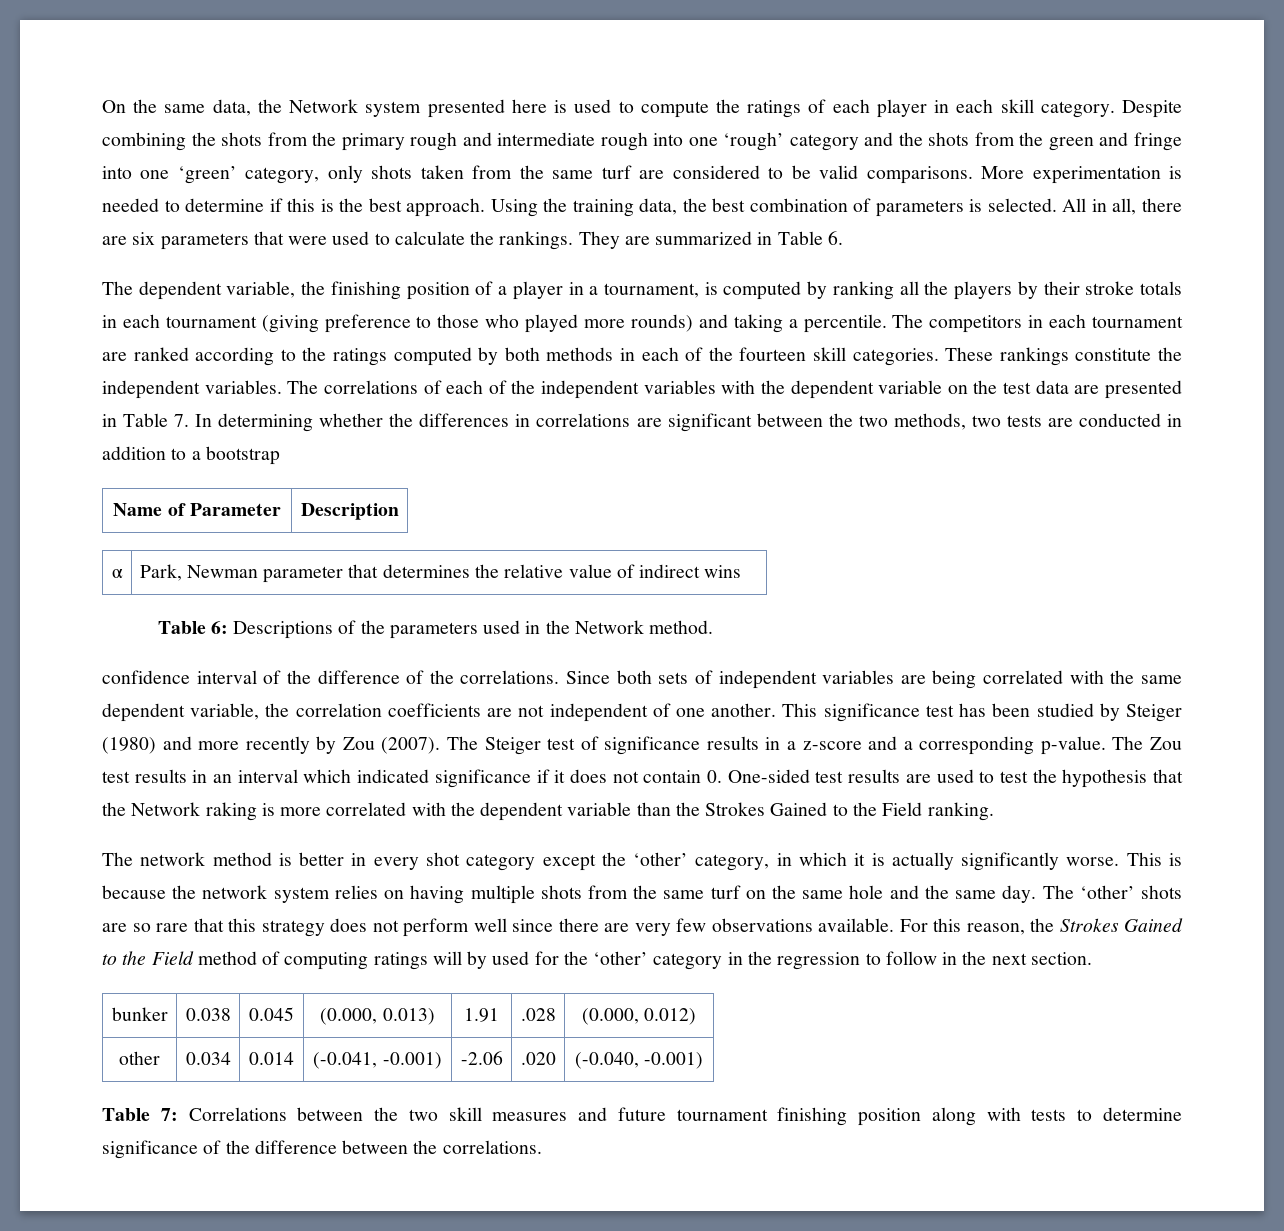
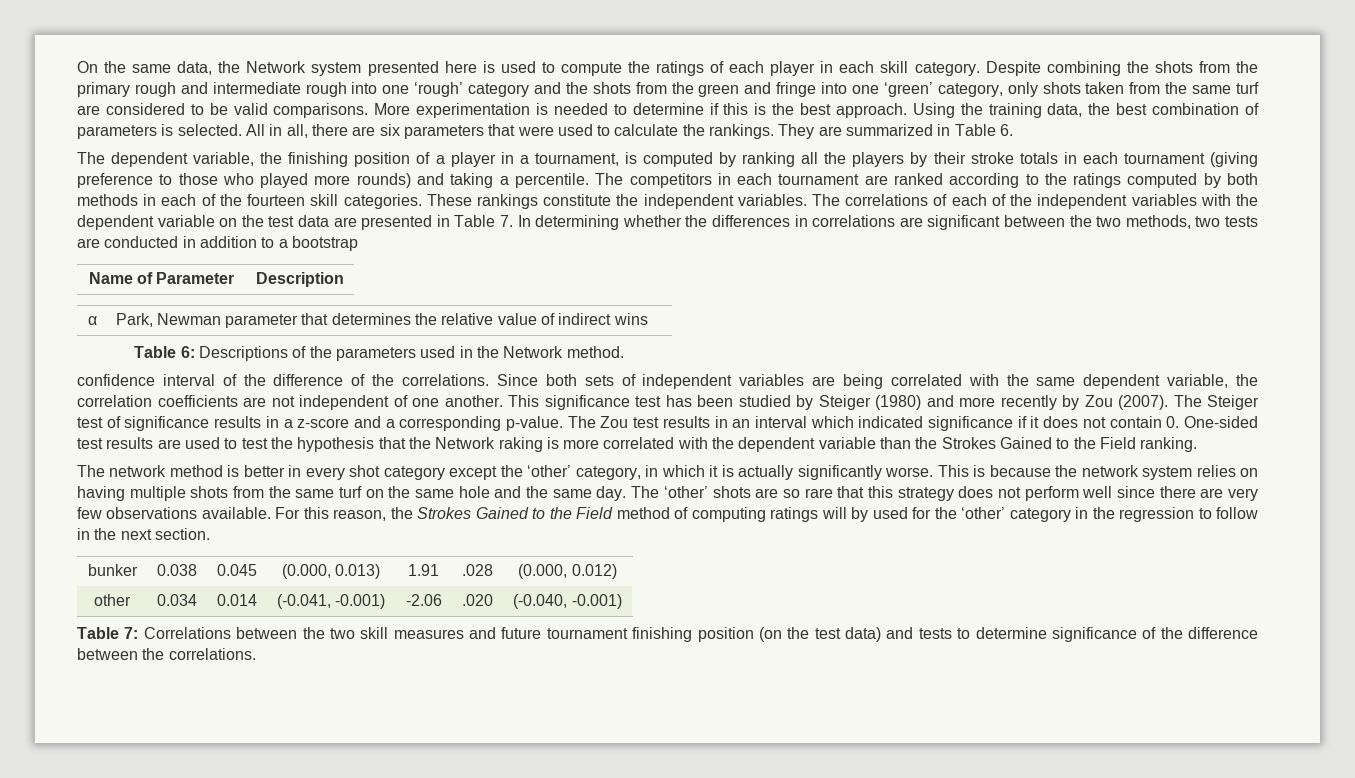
[931,1107,1021,1126] along with -> [758,627,914,642] (on the test data) and

